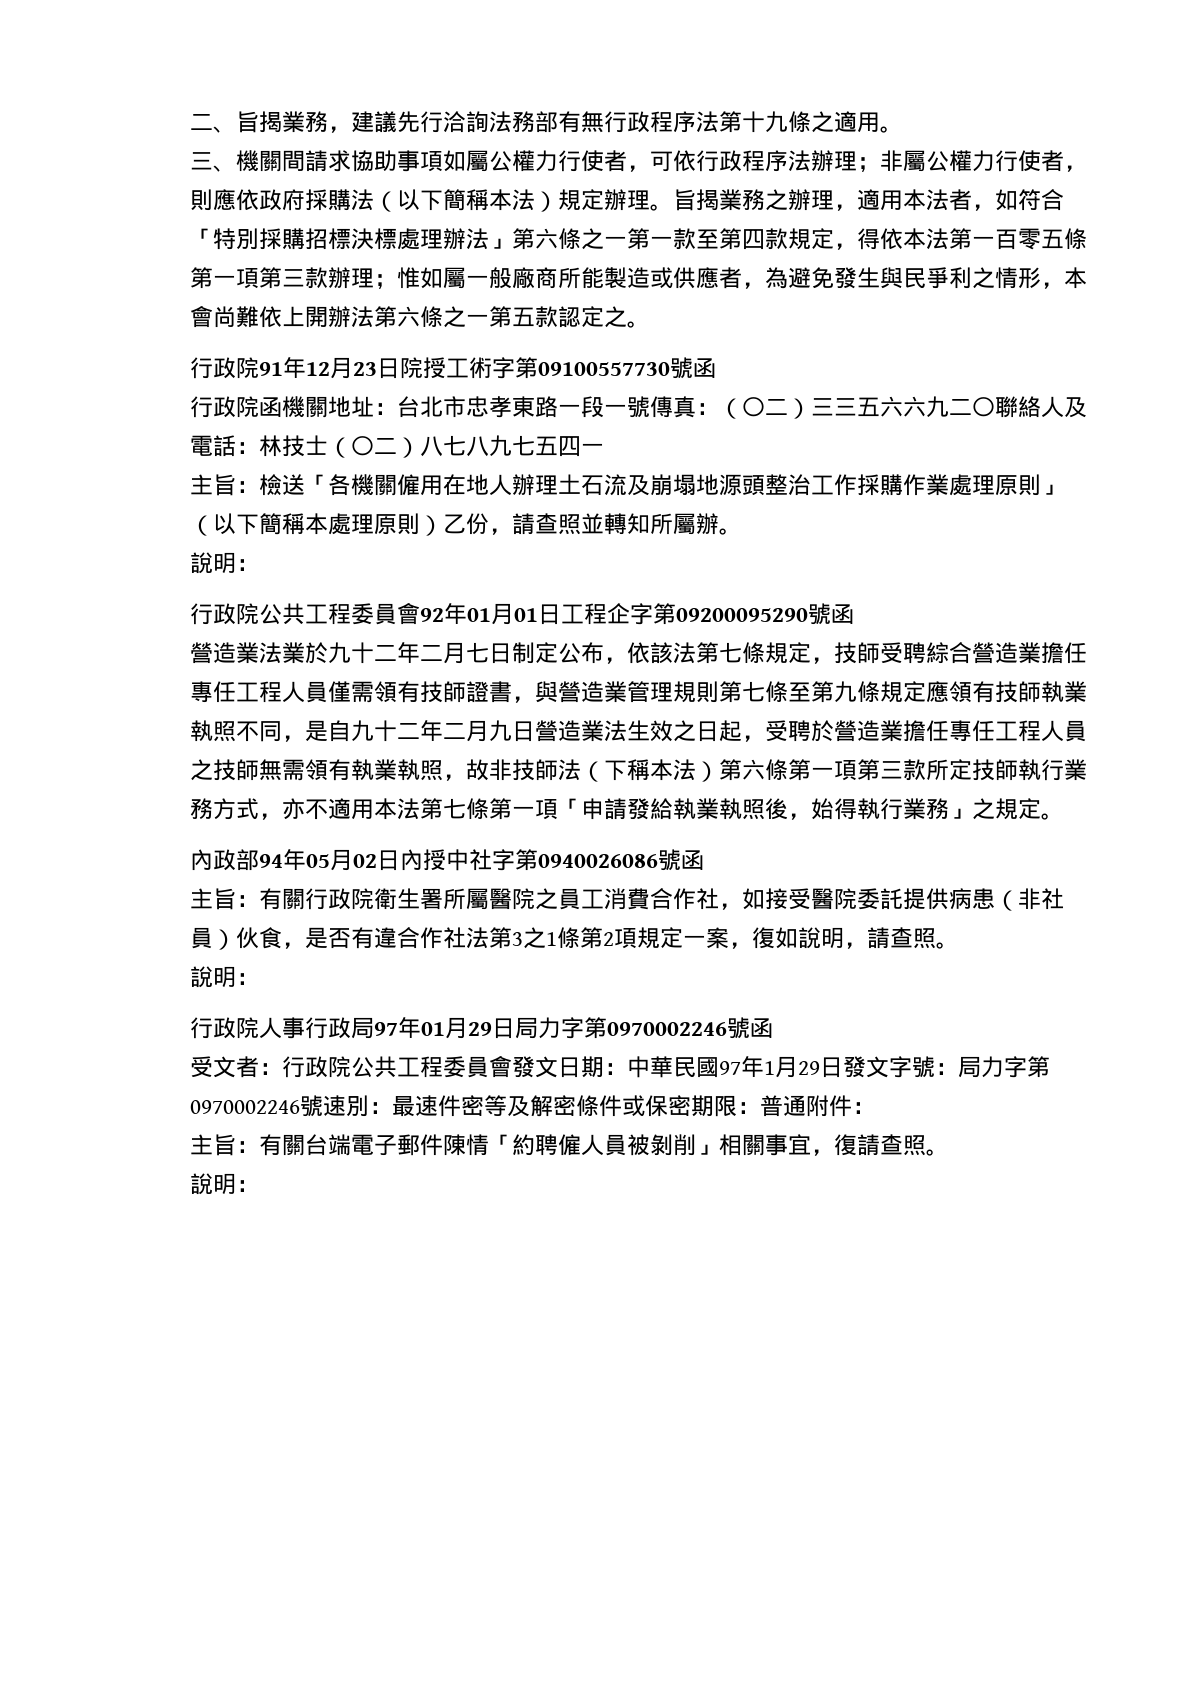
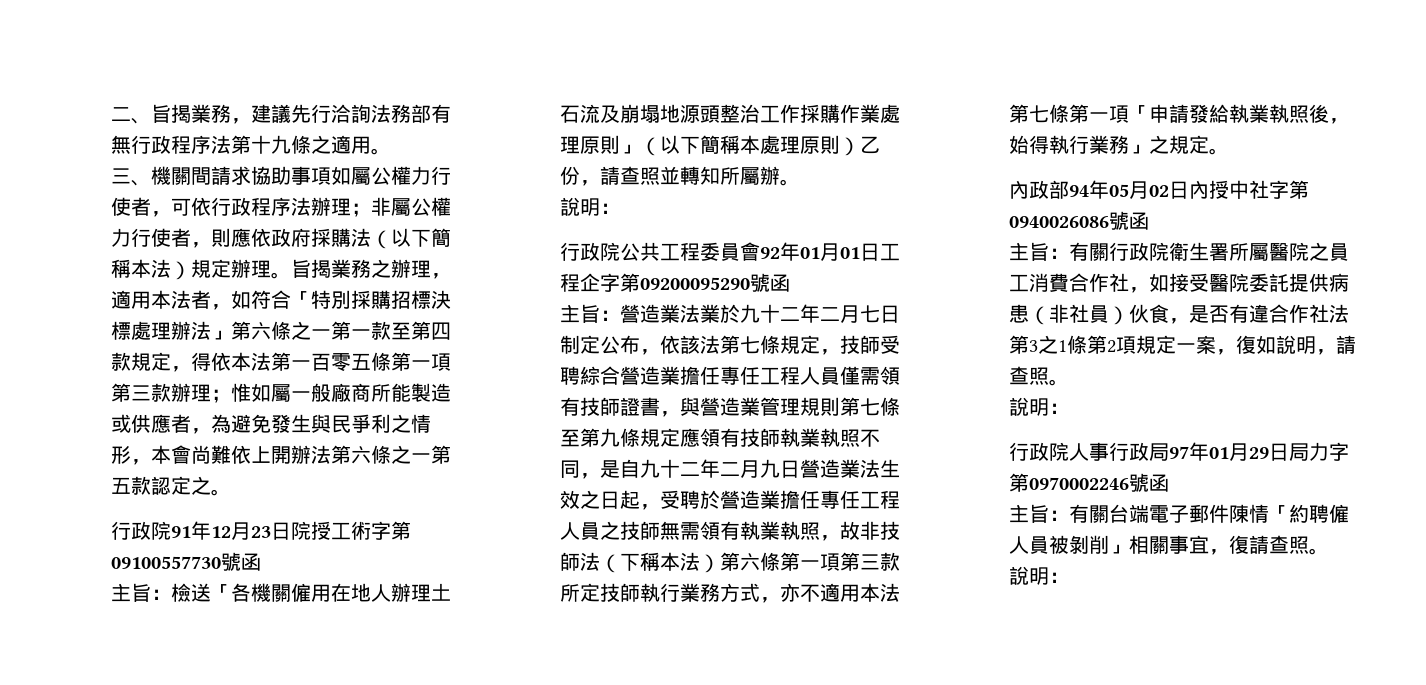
[189,396,1087,419] [189,435,604,458] // 行政院函機關地址：台北市忠孝東路一段一號傳真：（〇二）三三五六六九二〇聯絡人及電話：林技士（〇二）八七八九七五四一 -> (261, 562) none
(854, 614) none -> [559,304,620,323] 主旨：
[189,1056,1050,1078] [189,1095,875,1117] // 受文者：行政院公共工程委員會發文日期：中華民國97年1月29日發文字號：局力字第0970002246號速別：最速件密等及解密條件或保密期限：普通附件： -> (1169, 483) none

